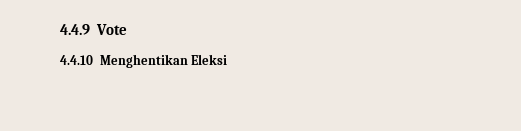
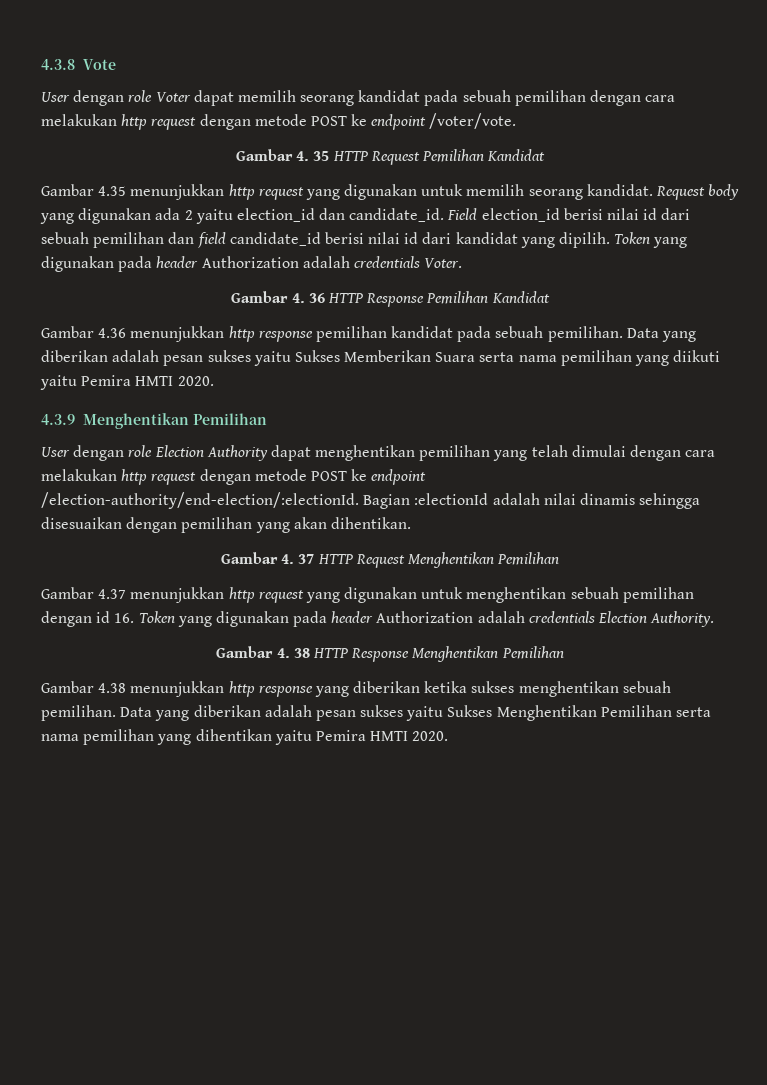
[60,24,90,35] 4.4.9 -> [41,59,75,70] 4.3.8
[60,54,228,68] 4.4.10 Menghentikan Eleksi -> [41,90,676,106] [41,113,517,130] [235,149,546,165] [41,184,740,200] [40,208,691,224] [41,232,688,248] [41,256,463,272] [231,291,550,307] [41,326,697,342] [41,350,721,366] [40,375,214,390] [41,413,267,429] [41,445,716,461] [41,469,427,485] [41,492,701,509] [41,517,411,533] [220,552,560,568] [41,587,694,603] [41,611,715,627] [216,646,564,662] [41,681,671,697] [41,705,712,721] [41,729,449,745] User dengan role Voter dapat memilih seorang kandidat pada sebuah pemilihan dengan cara melakukan http request dengan metode POST ke endpoint /voter/vote. // Gambar 4. 35 HTTP Request Pemilihan Kandidat // Gambar 4.35 menunjukkan http request yang digunakan untuk memilih seorang kandidat. Request body yang digunakan ada 2 yaitu election_id dan candidate_id. Field election_id berisi nilai id dari sebuah pemilihan dan field candidate_id berisi nilai id dari kandidat yang dipilih. Token yang digunakan pada header Authorization adalah credentials Voter. // Gambar 4. 36 HTTP Response Pemilihan Kandidat // Gambar 4.36 menunjukkan http response pemilihan kandidat pada sebuah pemilihan. Data yang diberikan adalah pesan sukses yaitu Sukses Memberikan Suara serta nama pemilihan yang diikuti yaitu Pemira HMTI 2020. // 4.3.9 Menghentikan Pemilihan // User dengan role Election Authority dapat menghentikan pemilihan yang telah dimulai dengan cara melakukan http request dengan metode POST ke endpoint /election-authority/end-election/:electionId. Bagian :electionId adalah nilai dinamis sehingga disesuaikan dengan pemilihan yang akan dihentikan. // Gambar 4. 37 HTTP Request Menghentikan Pemilihan // Gambar 4.37 menunjukkan http request yang digunakan untuk menghentikan sebuah pemilihan dengan id 16. Token yang digunakan pada header Authorization adalah credentials Election Authority. // Gambar 4. 38 HTTP Response Menghentikan Pemilihan // Gambar 4.38 menunjukkan http response yang diberikan ketika sukses menghentikan sebuah pemilihan. Data yang diberikan adalah pesan sukses yaitu Sukses Menghentikan Pemilihan serta nama pemilihan yang dihentikan yaitu Pemira HMTI 2020.

